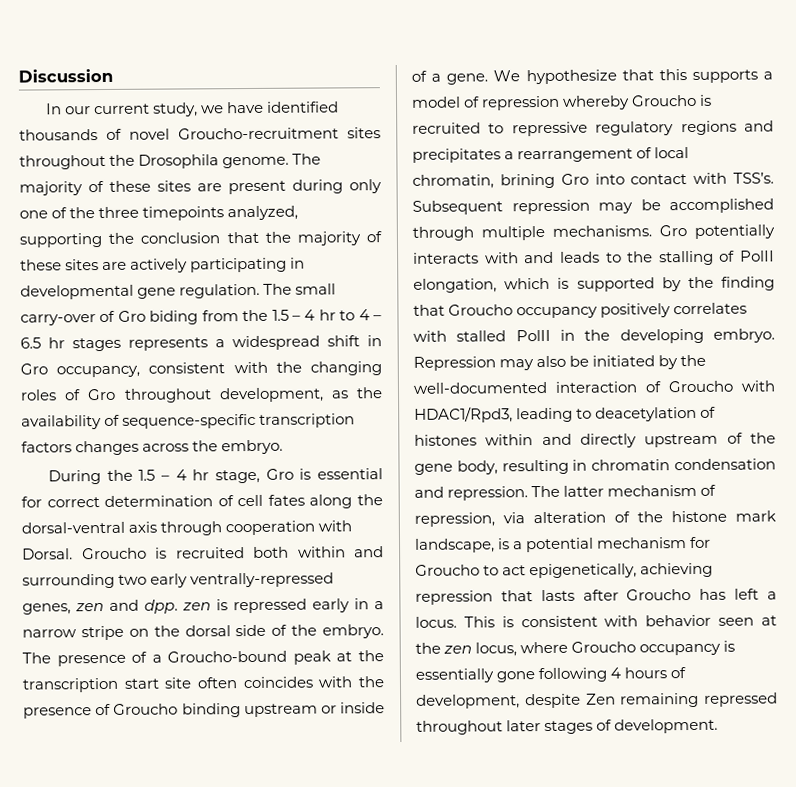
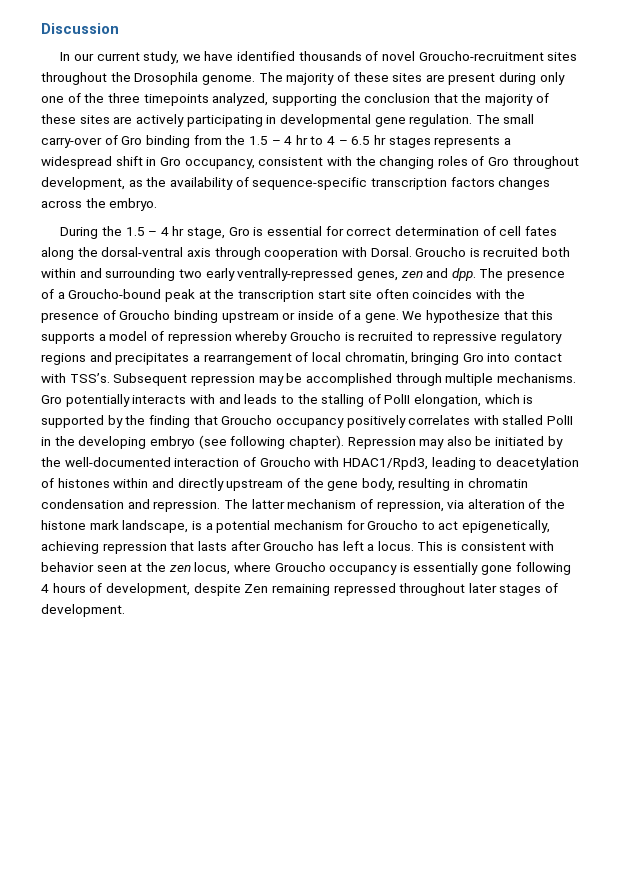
[149,310,199,325] biding -> [145,135,190,148] binding
[182,598,384,614] [22,624,384,641] zen is repressed early in a narrow stripe on the dorsal side of the embryo. -> (476, 274) none
[499,173,555,189] brining -> [411,352,460,365] bringing
[713,328,775,343] embryo. -> [149,435,344,449] embryo (see following chapter).

